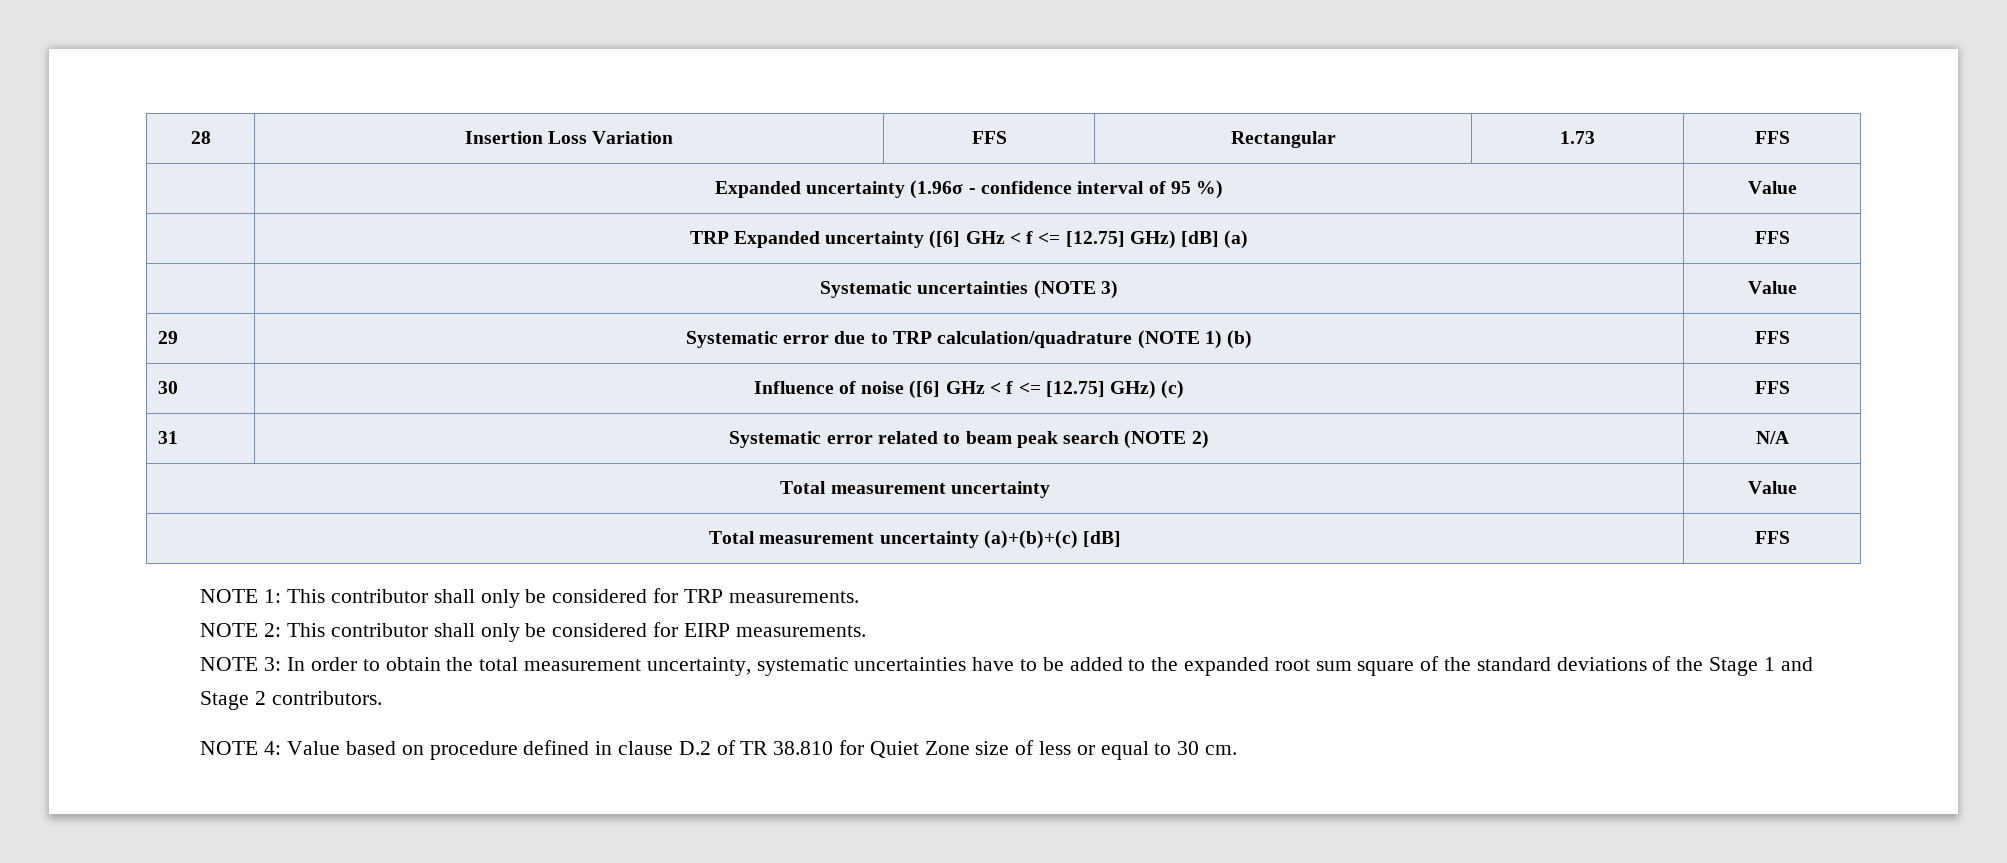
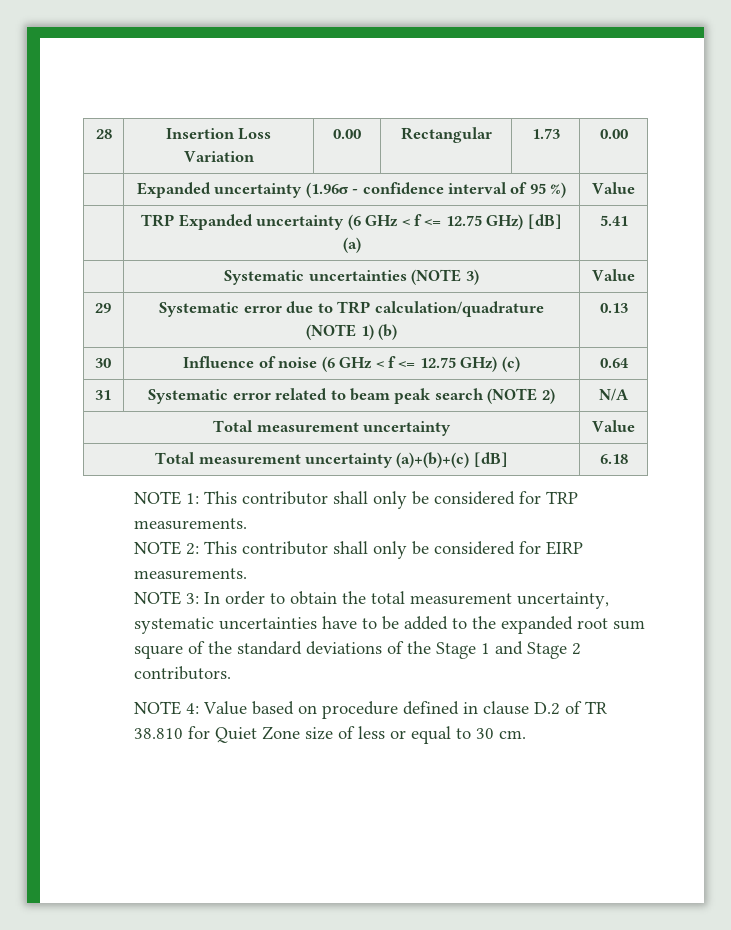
[971,131,1007,144] FFS -> [333,129,361,139] 0.00
[1754,131,1790,144] FFS -> [599,129,628,139] 0.00
[929,230,1125,249] ([6] GHz < f <= [12.75] -> [347,214,482,230] (6 GHz < f <= 12.75
[1754,231,1790,244] FFS -> [599,215,628,226] 5.41
[1754,331,1790,344] FFS -> [599,303,628,313] 0.13
[909,380,1105,399] ([6] GHz < f <= [12.75] -> [321,356,456,372] (6 GHz < f <= 12.75
[1754,381,1790,394] FFS -> [599,358,629,368] 0.64
[1754,531,1790,544] FFS -> [599,454,628,464] 6.18

